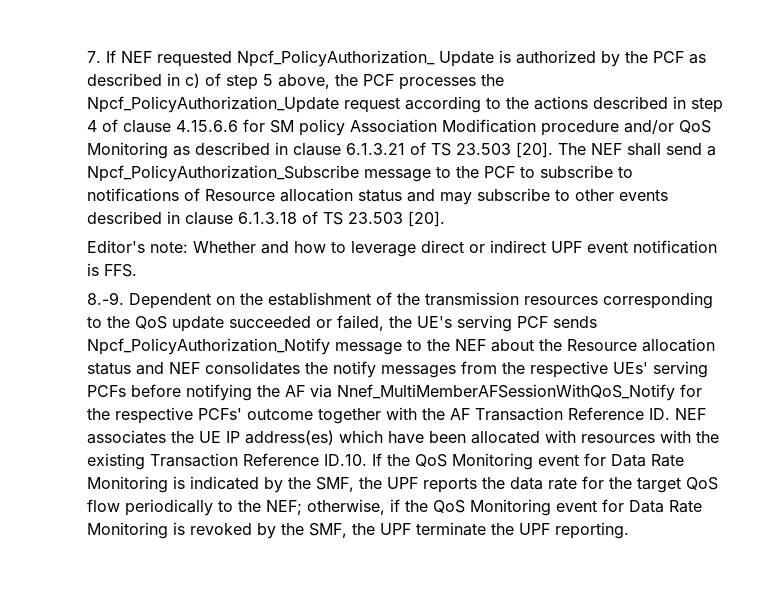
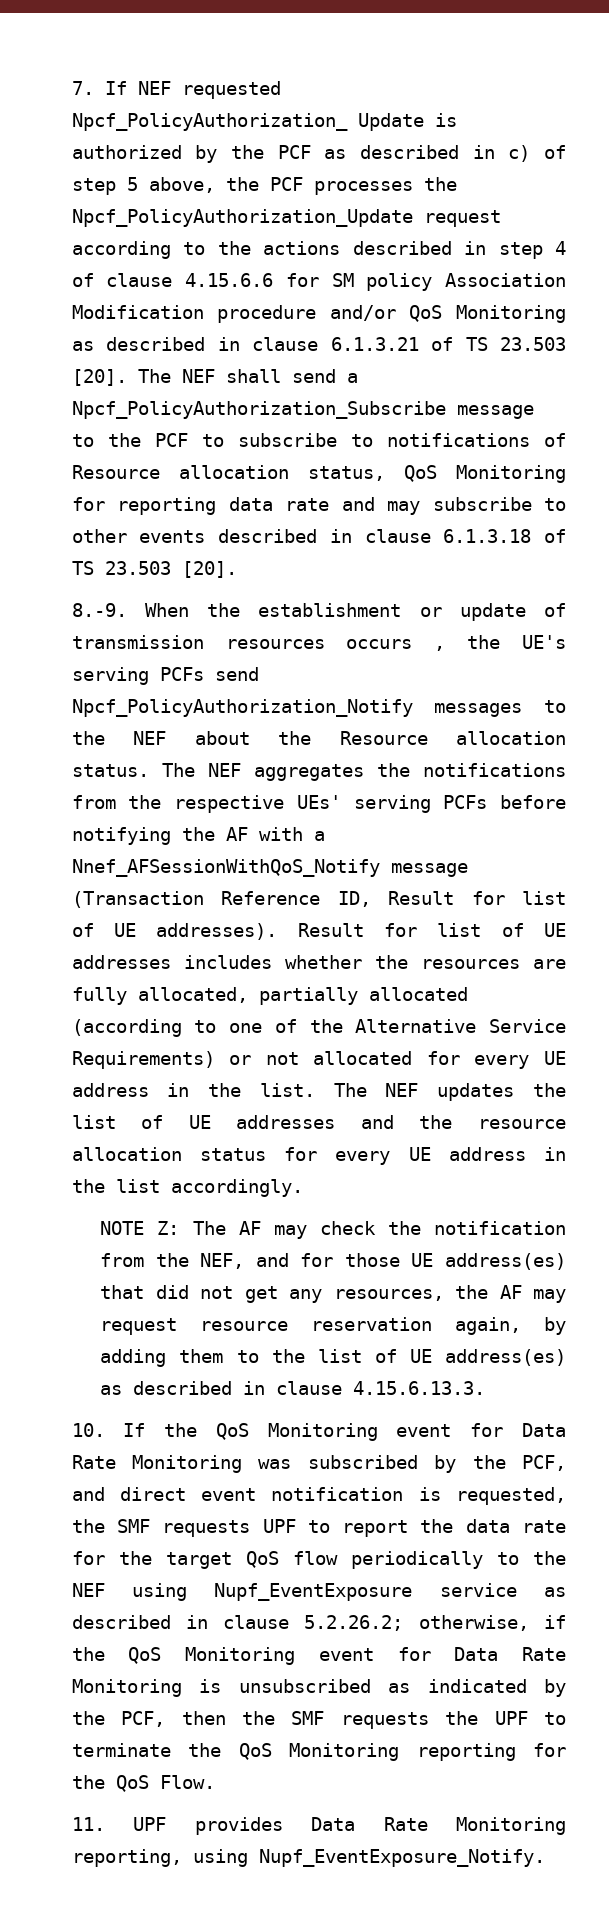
[358,189,403,202] status -> [307,465,566,483] [71,497,330,515] status, QoS Monitoring for reporting data rate
[87,240,718,257] [87,263,138,277] [87,292,714,309] [87,315,598,332] [87,338,403,355] Editor's note: Whether and how to leverage direct or indirect UPF event notification is FFS. // 8.-9. Dependent on the establishment of the transmission resources corresponding to the QoS update succeeded or failed, the UE's serving PCF sends Npcf_PolicyAuthorization_Notify message -> [71,603,567,621] [71,635,567,651] [71,667,259,685] [71,699,523,717] 8.-9. When the establishment or update of transmission resources occurs , the UE's serving PCFs send Npcf_PolicyAuthorization_Notify messages
[87,361,457,378] status and NEF consolidates the notify messages -> [71,763,566,781] status. The NEF aggregates the notifications
[310,384,703,401] [87,407,707,424] [87,430,720,445] [87,453,368,470] via Nnef_MultiMemberAFSessionWithQoS_Notify for the respective PCFs' outcome together with the AF Transaction Reference ID. NEF associates the UE IP address(es) which have been allocated with resources with the existing Transaction Reference ID.10. -> [258,827,325,841] [71,859,468,877] [71,891,566,908] [71,923,566,940] [71,955,566,969] [71,987,468,1005] [71,1019,566,1037] [71,1051,566,1069] [71,1083,566,1101] [71,1115,566,1129] [71,1147,567,1165] [71,1179,303,1197] [100,1221,566,1239] [100,1253,566,1270] [100,1285,566,1303] [100,1317,566,1335] [100,1349,567,1367] [100,1381,486,1395] [71,1423,105,1437] with a Nnef_AFSessionWithQoS_Notify message (Transaction Reference ID, Result for list of UE addresses). Result for list of UE addresses includes whether the resources are fully allocated, partially allocated (according to one of the Alternative Service Requirements) or not allocated for every UE address in the list. The NEF updates the list of UE addresses and the resource allocation status for every UE address in the list accordingly. // NOTE Z: The AF may check the notification from the NEF, and for those UE address(es) that did not get any resources, the AF may request resource reservation again, by adding them to the list of UE address(es) as described in clause 4.15.6.13.3. // 10.
[173,476,478,493] is indicated by the SMF, the UPF reports -> [258,1455,566,1473] [71,1487,566,1505] [71,1519,409,1537] was subscribed by the PCF, and direct event notification is requested, the SMF requests UPF to report
[266,500,303,515] NEF; -> [71,1583,566,1601] [71,1615,404,1631] NEF using Nupf_EventExposure service as described in clause 5.2.26.2;
[190,523,412,539] revoked by the SMF, the UPF -> [238,1679,566,1697] [71,1711,567,1729] unsubscribed as indicated by the PCF, then the SMF requests the UPF to
[519,522,630,539] UPF reporting. -> [238,1743,566,1761] [71,1775,215,1792] [71,1817,566,1835] [71,1849,545,1867] QoS Monitoring reporting for the QoS Flow. // 11. UPF provides Data Rate Monitoring reporting, using Nupf_EventExposure_Notify.

